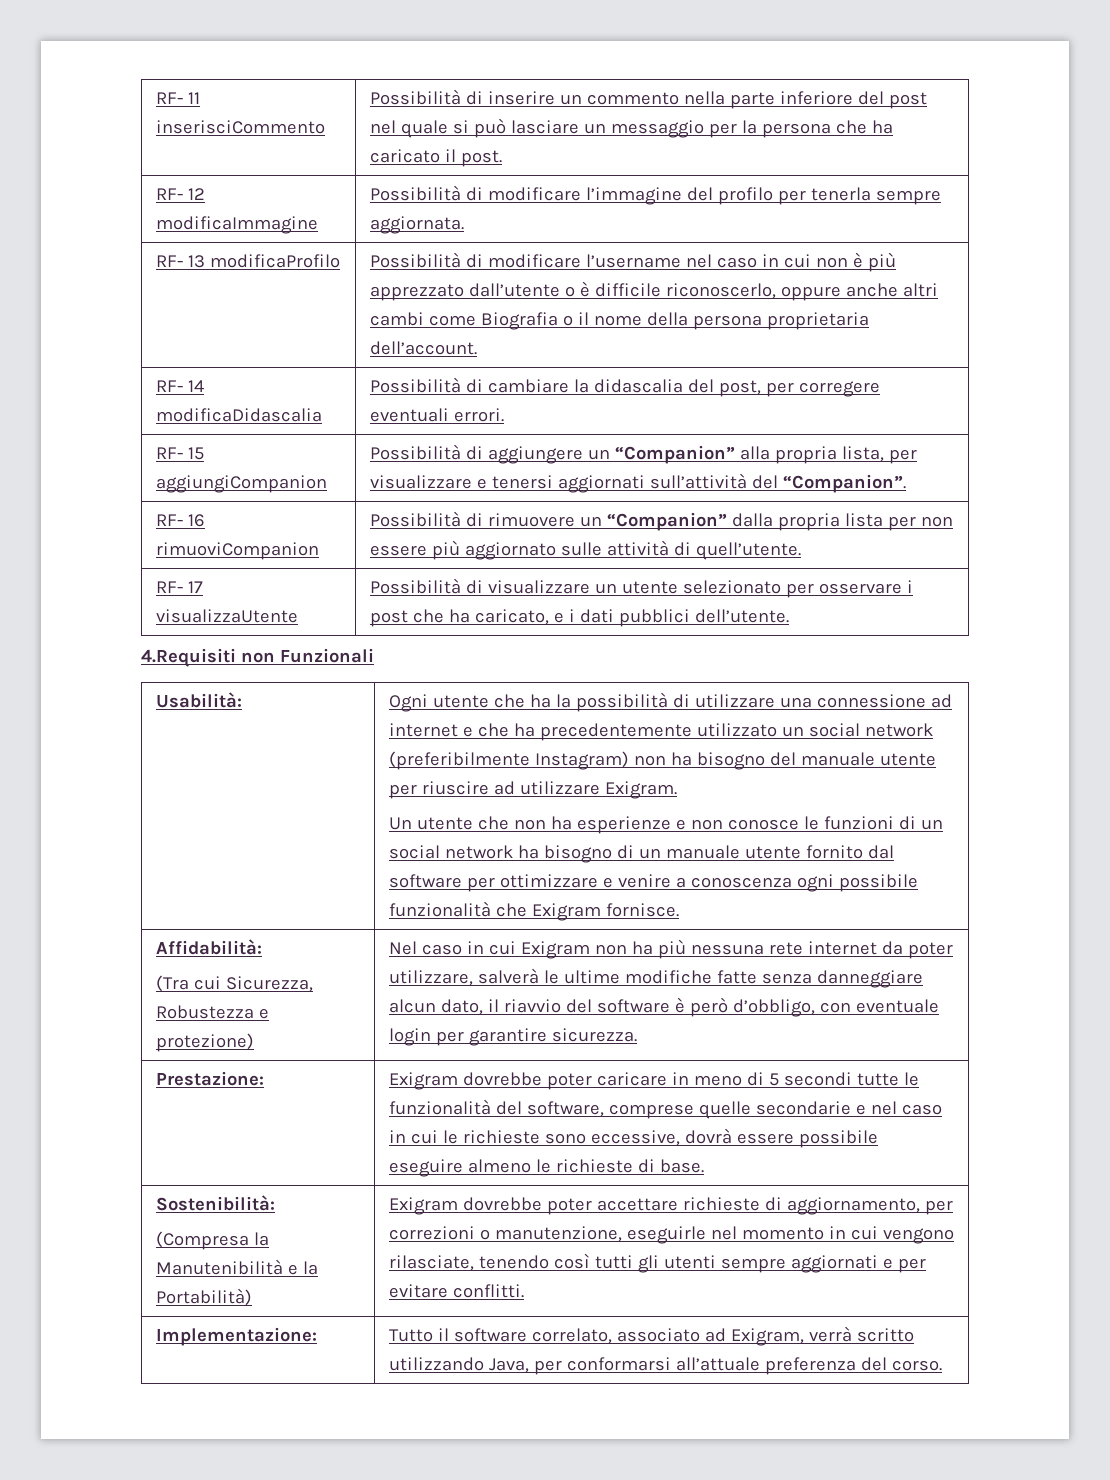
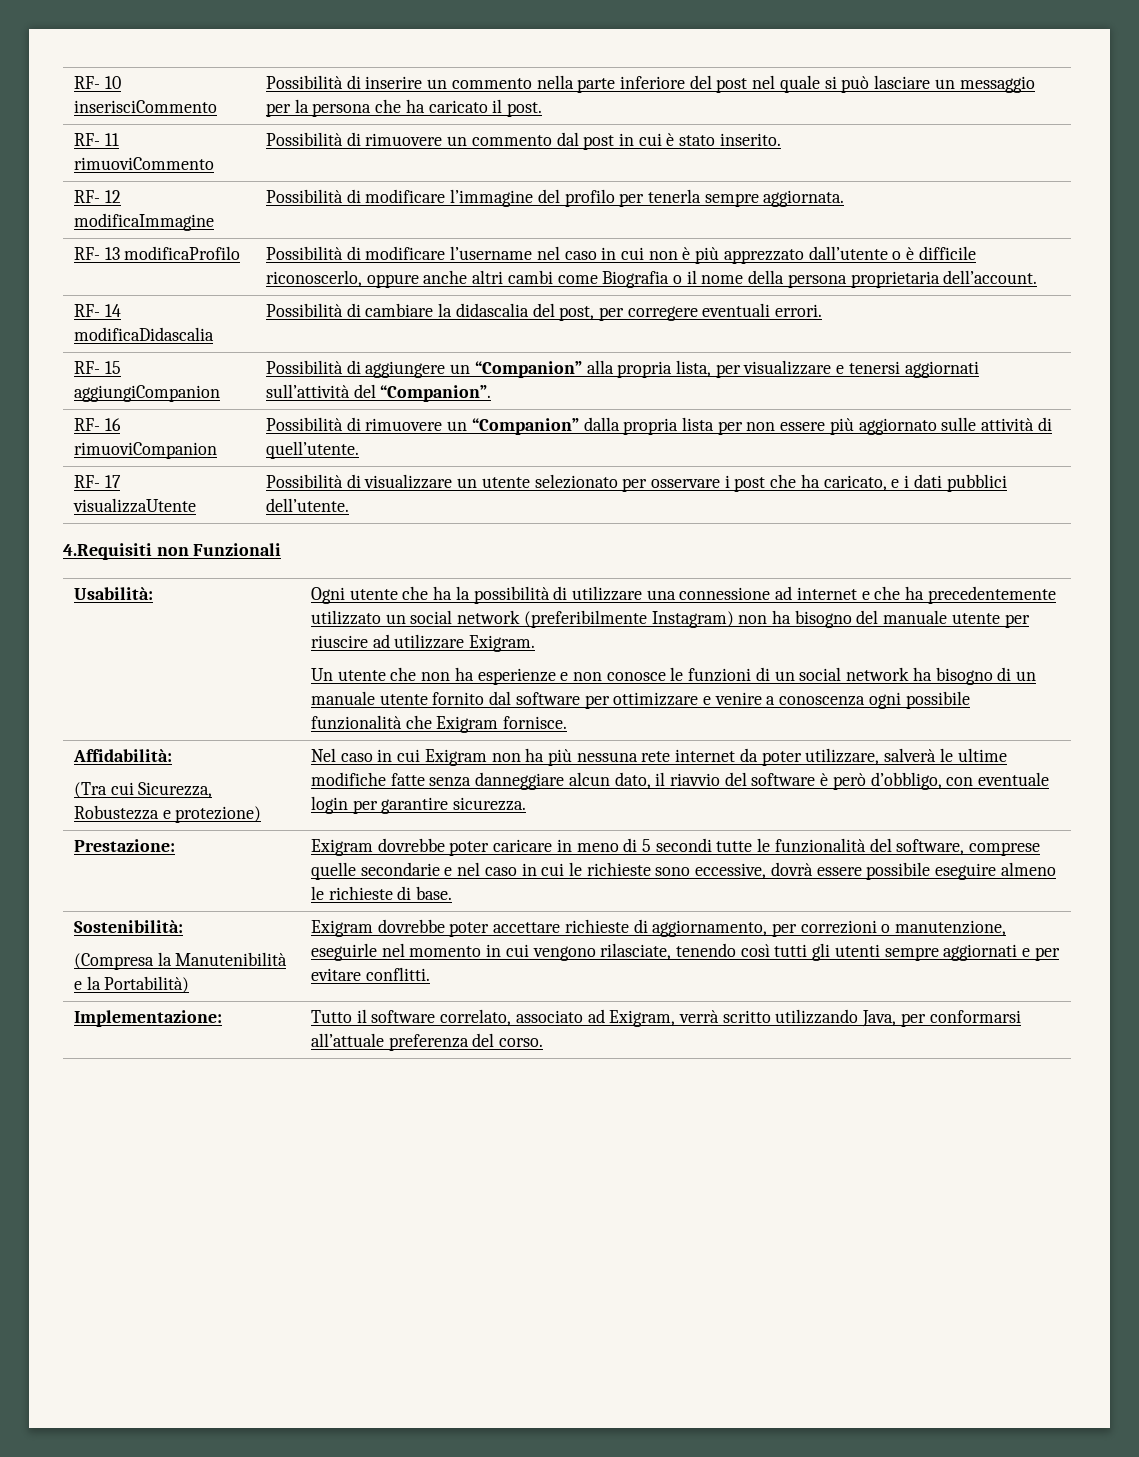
[155,92,200,104] RF- 11 -> [73,76,121,89] RF- 10
(502, 158) none -> [73,133,119,146] [73,157,214,170] [265,132,781,150] // RF- 11 rimuoviCommento | Possibilità di rimuovere un commento dal post in cui è stato inserito.

